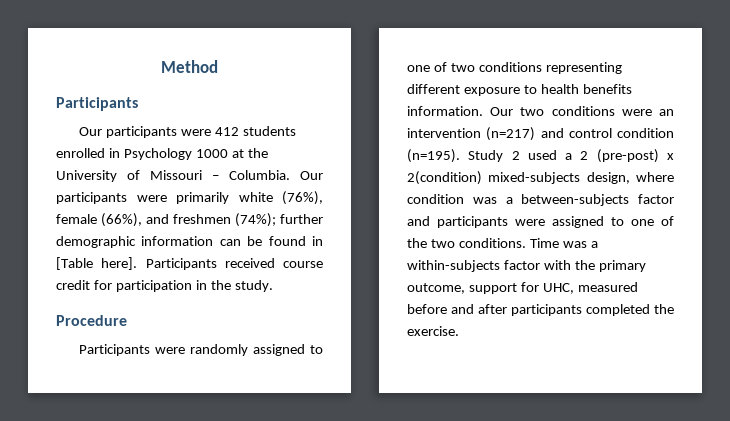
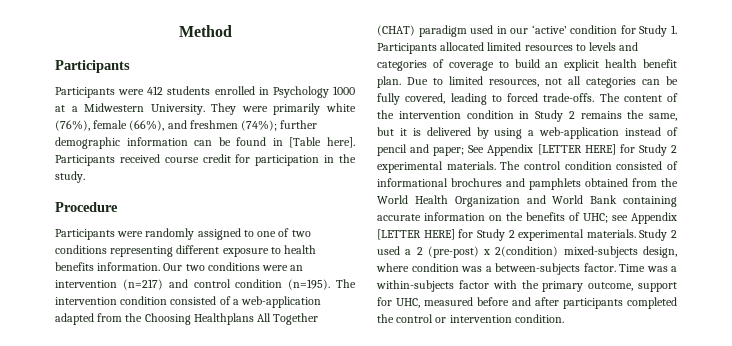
[79,126,178,138] Our participants -> [55,87,115,98] Participants
[247,148,268,158] [56,170,323,182] [56,192,127,204] the University of Missouri – Columbia. Our participants -> [71,103,237,115] a Midwestern University. They
(460, 156) none -> [336,279,356,288] [55,296,322,308] [55,313,319,325] [377,25,677,37] [377,42,639,54] [377,59,677,71] [377,76,678,88] [377,93,678,105] [377,110,677,122] [377,127,678,139] [377,144,677,156] [377,161,678,173] [377,178,678,190] [377,195,677,207] [377,212,677,224] [377,229,636,241] The intervention condition consisted of a web-application adapted from the Choosing Healthplans All Together (CHAT) paradigm used in our ‘active’ condition for Study 1. Participants allocated limited resources to levels and categories of coverage to build an explicit health benefit plan. Due to limited resources, not all categories can be fully covered, leading to forced trade-offs. The content of the intervention condition in Study 2 remains the same, but it is delivered by using a web-application instead of pencil and paper; See Appendix [LETTER HERE] for Study 2 experimental materials. The control condition consisted of informational brochures and pamphlets obtained from the World Health Organization and World Bank containing accurate information on the benefits of UHC; see Appendix [LETTER HERE] for Study 2 experimental materials.
[638,194,674,204] [407,216,674,228] [407,238,526,248] factor and participants were assigned to one of the two conditions. -> [583,263,616,272] factor.
[407,326,459,336] exercise. -> [396,314,564,323] control or intervention condition.

